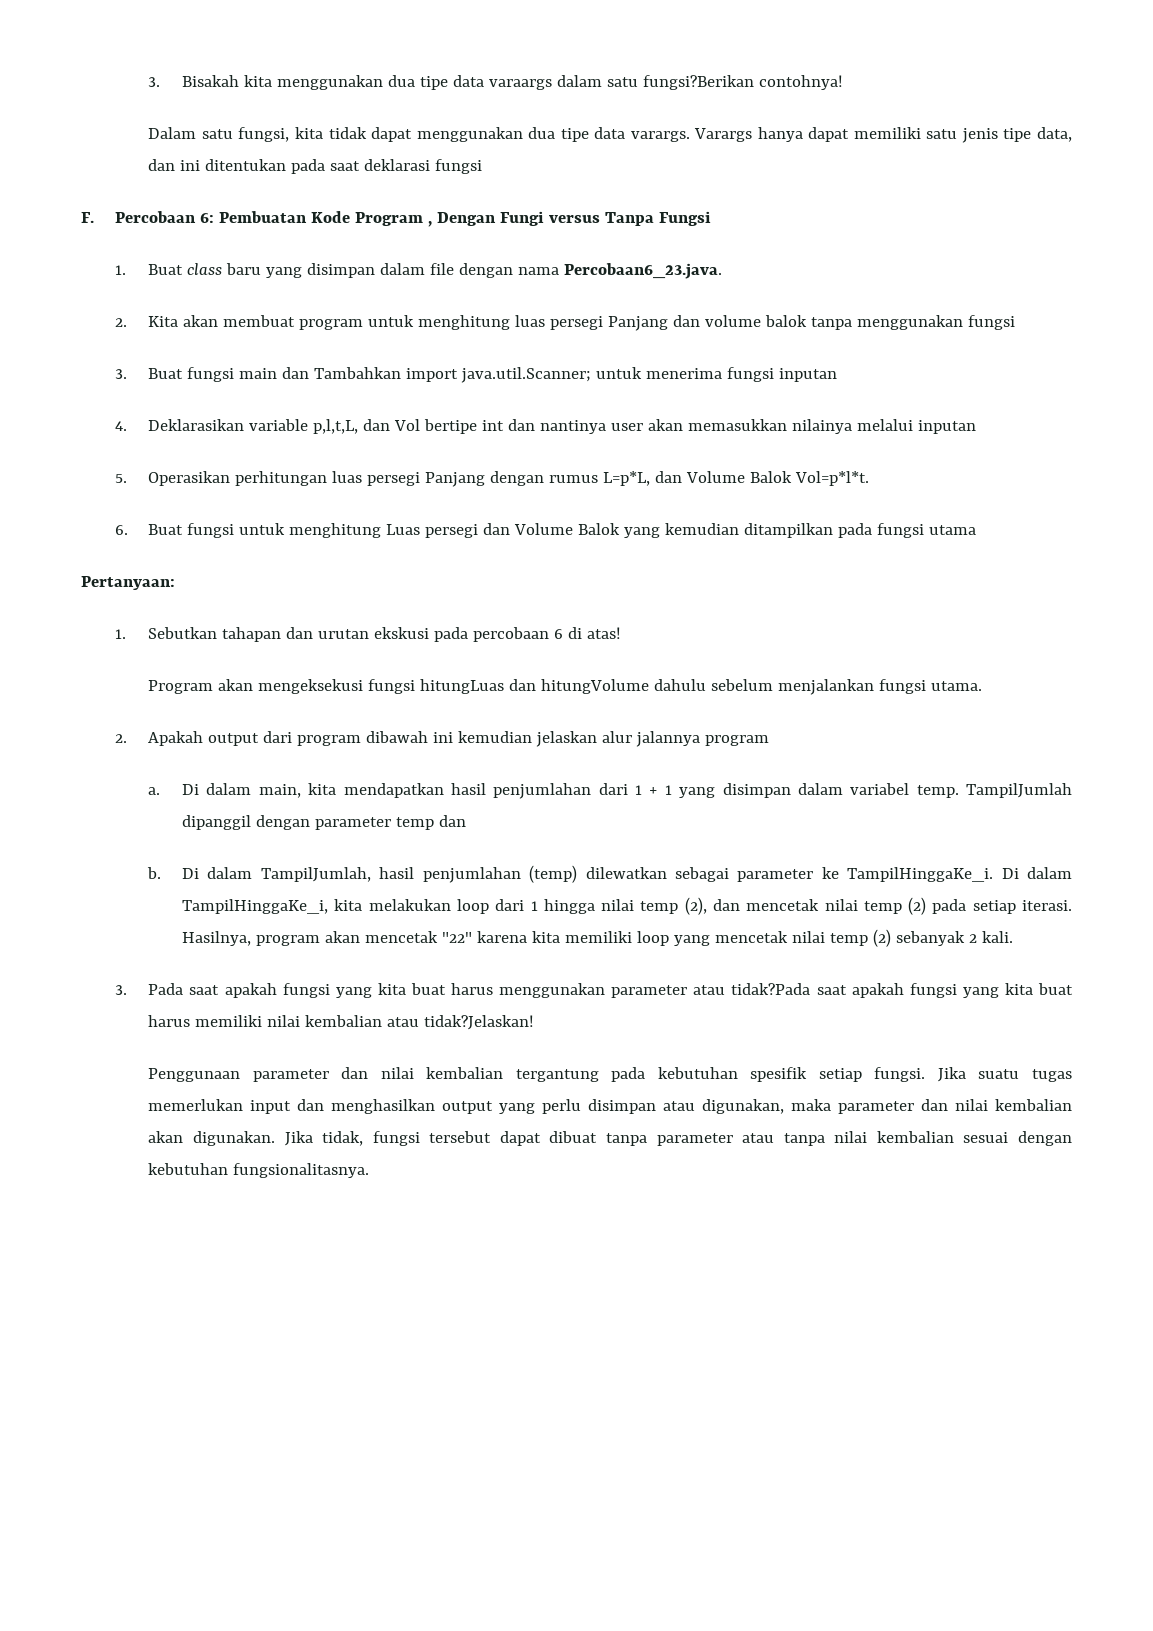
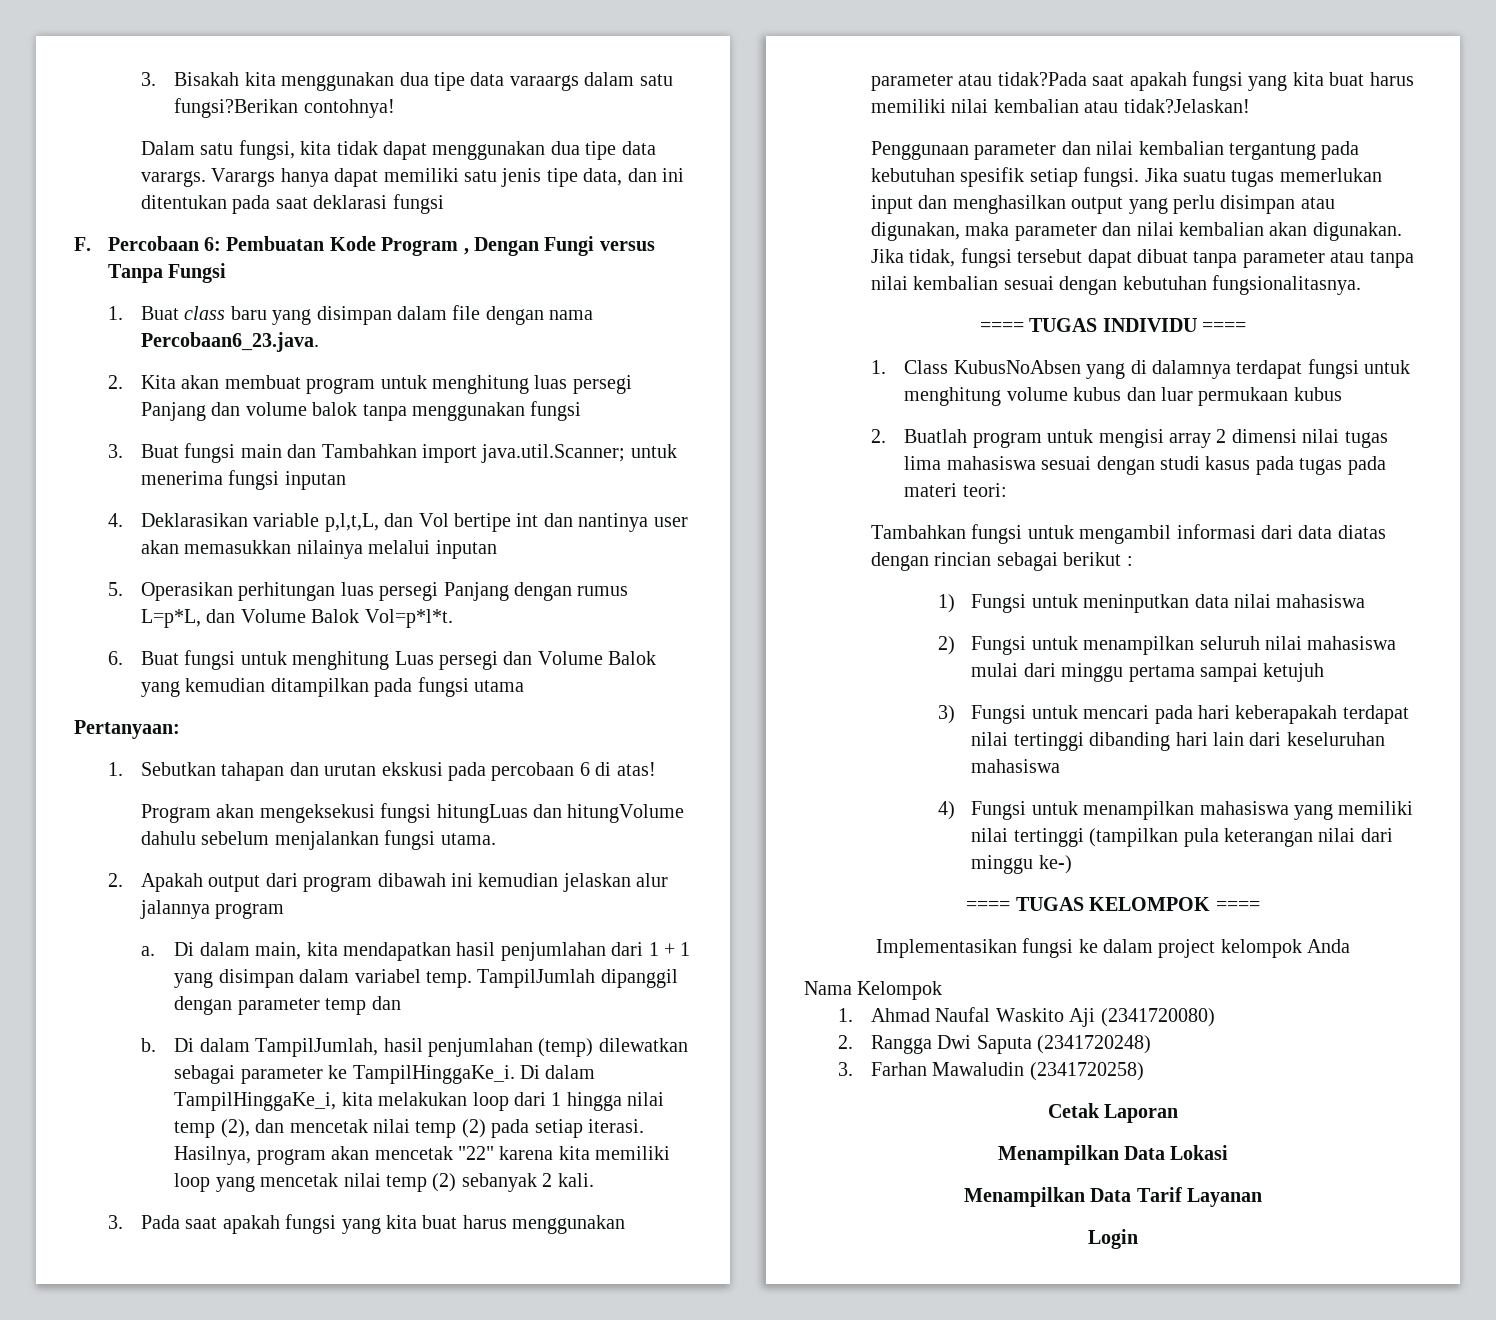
(370, 1170) none -> [979,318,1247,332] [870,359,1411,379] [904,387,1342,406] [870,429,1388,448] [904,456,1386,475] [904,483,1007,497] [870,524,1386,544] [870,552,1133,571] [937,594,1366,613] [937,636,1397,655] [971,663,1325,682] [937,705,1409,724] [971,732,1385,751] [971,759,1061,773] [937,801,1414,820] [971,828,1393,847] [971,855,1072,874] [966,897,1260,911] [875,938,1351,958] [804,981,943,1000] [837,1007,1215,1027] [837,1035,1152,1054] [837,1062,1144,1081] [1047,1103,1179,1123] [997,1145,1229,1165] [963,1187,1263,1207] [1088,1229,1138,1249] // ==== TUGAS INDIVIDU ==== // 1. Class KubusNoAbsen yang di dalamnya terdapat fungsi untuk menghitung volume kubus dan luar permukaan kubus // 2. Buatlah program untuk mengisi array 2 dimensi nilai tugas lima mahasiswa sesuai dengan studi kasus pada tugas pada materi teori: // Tambahkan fungsi untuk mengambil informasi dari data diatas dengan rincian sebagai berikut : // 1) Fungsi untuk meninputkan data nilai mahasiswa // 2) Fungsi untuk menampilkan seluruh nilai mahasiswa mulai dari minggu pertama sampai ketujuh // 3) Fungsi untuk mencari pada hari keberapakah terdapat nilai tertinggi dibanding hari lain dari keseluruhan mahasiswa // 4) Fungsi untuk menampilkan mahasiswa yang memiliki nilai tertinggi (tampilkan pula keterangan nilai dari minggu ke-) // ==== TUGAS KELOMPOK ==== // Implementasikan fungsi ke dalam project kelompok Anda // Nama Kelompok // 1. Ahmad Naufal Waskito Aji (2341720080) // 2. Rangga Dwi Saputa (2341720248) // 3. Farhan Mawaludin (2341720258) // Cetak Laporan // Menampilkan Data Lokasi // Menampilkan Data Tarif Layanan // Login

